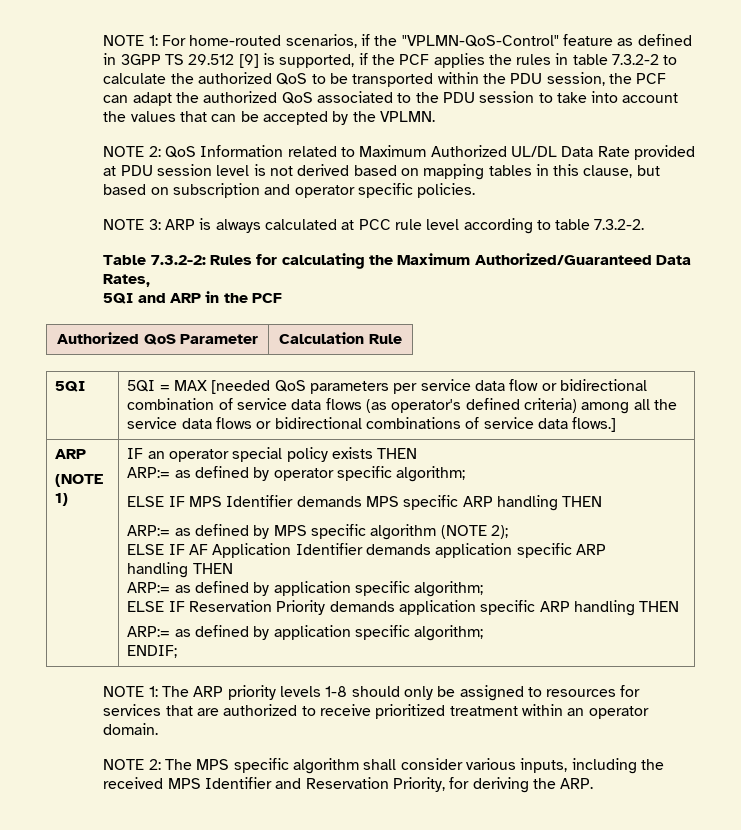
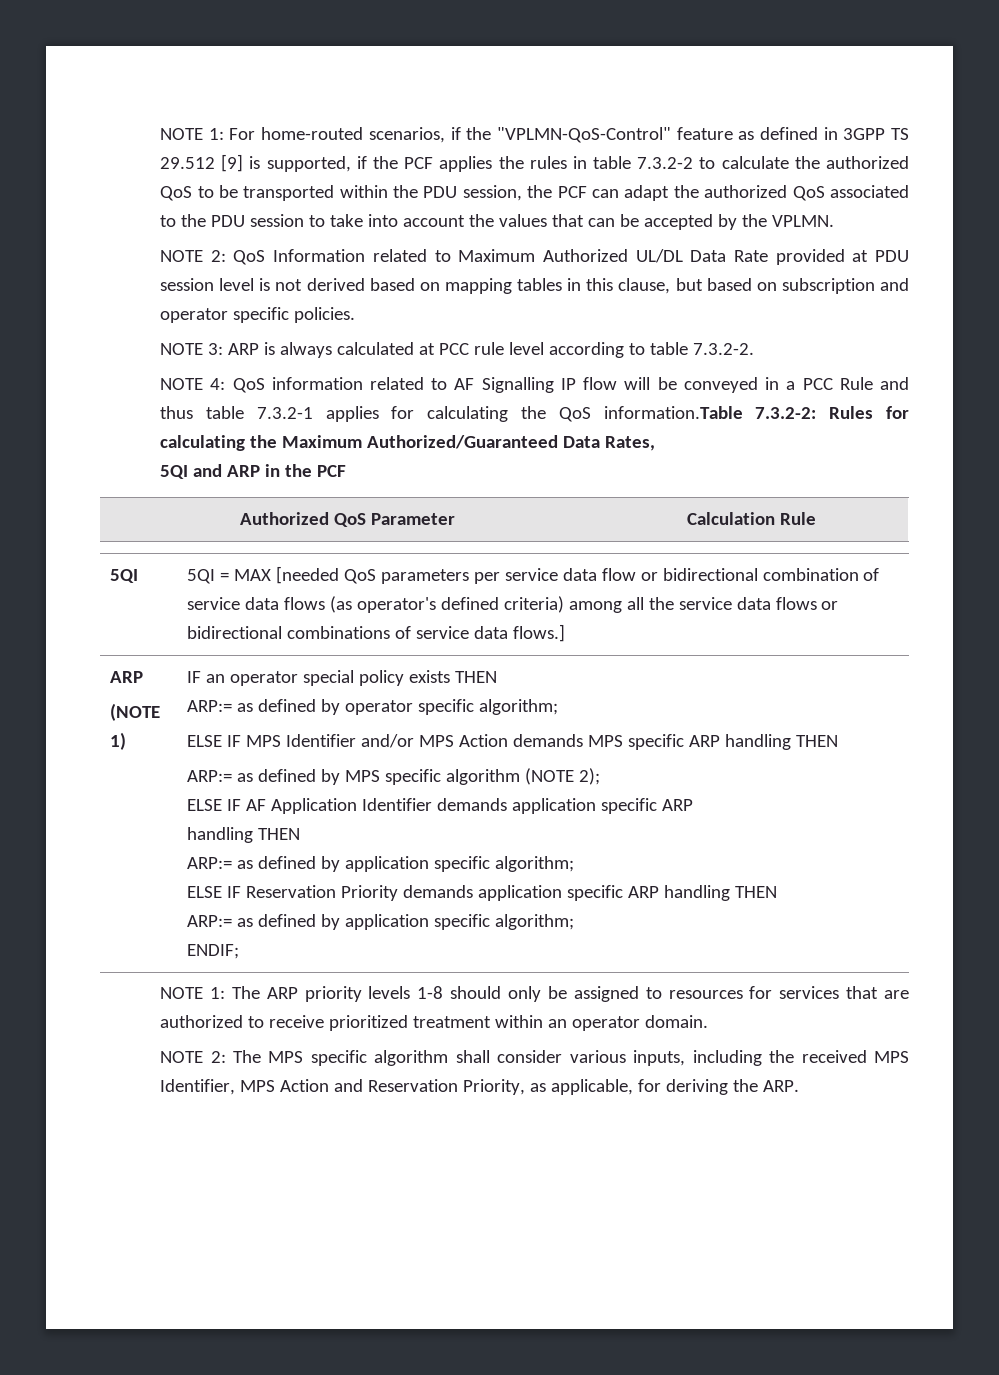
[103,255,147,265] Table -> [160,377,909,393] [160,406,743,422] NOTE 4: QoS information related to AF Signalling IP flow will be conveyed in a PCC Rule and thus table 7.3.2-1 applies for calculating the QoS information.Table
(294, 501) none -> [360,734,508,748] and/or MPS Action
[204,777,272,789] Identifier -> [160,1079,330,1095] Identifier, MPS Action
(445, 784) none -> [530,1079,634,1095] as applicable,

